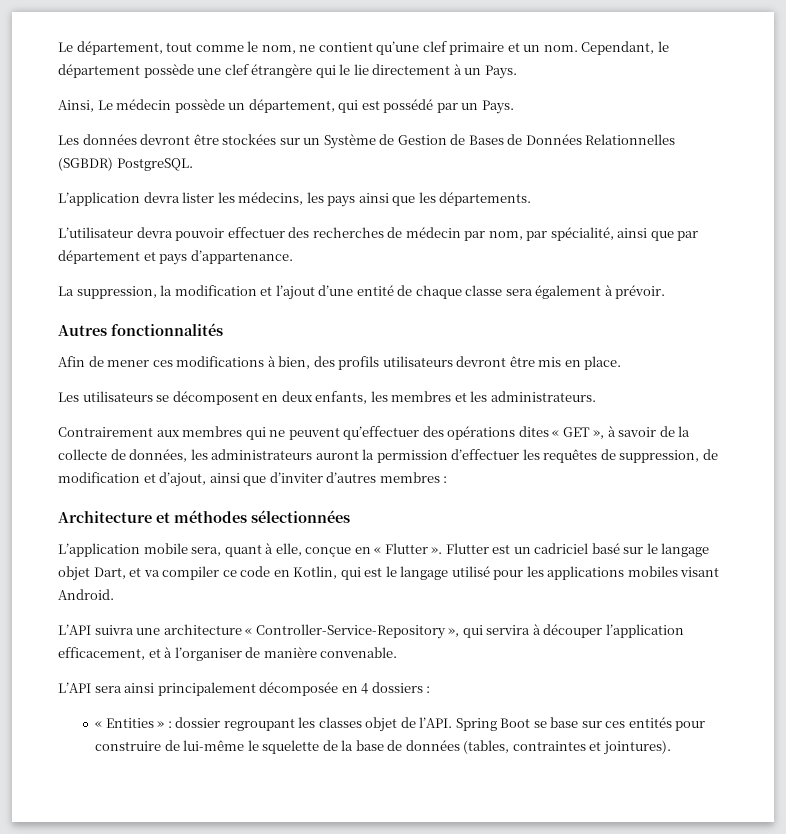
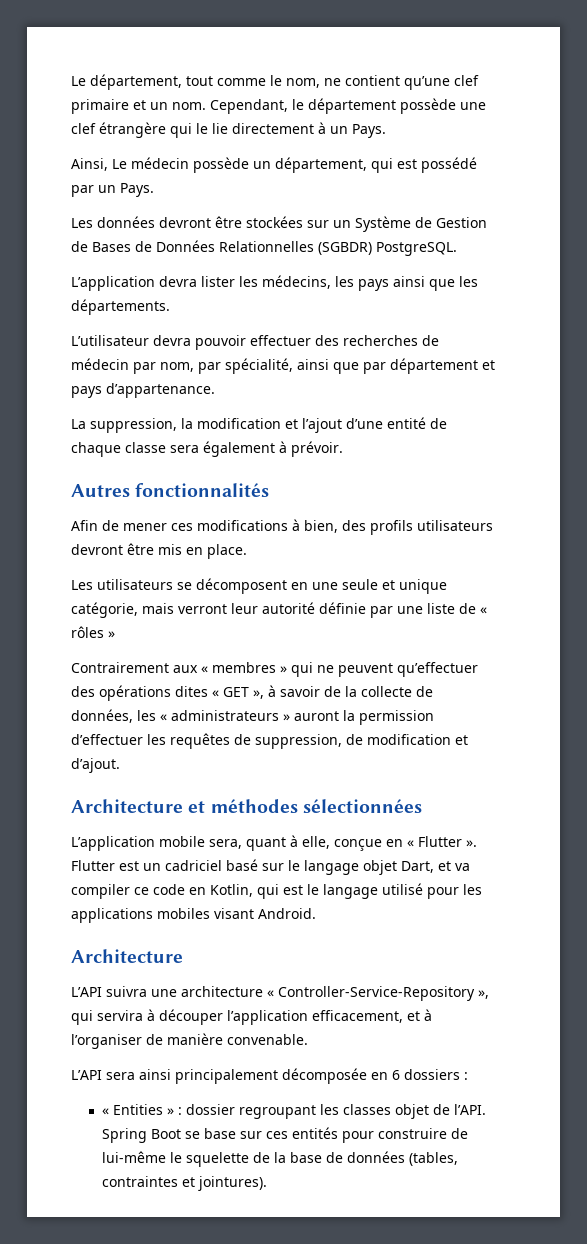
[281,391,596,404] deux enfants, les membres et les administrateurs. -> [312,579,447,594] [71,602,487,618] [71,626,115,638] une seule et unique catégorie, mais verront leur autorité définie par une liste de « rôles »
[182,426,243,437] membres -> [201,662,287,673] « membres »
[211,449,313,460] administrateurs -> [160,710,290,721] « administrateurs »
[159,472,448,487] d’ajout, ainsi que d’inviter d’autres membres : -> [71,758,120,773] d’ajout.
(114, 594) none -> [71,949,183,963] // Architecture
[361,683,369,694] 4 -> [392,1070,400,1080] 6

